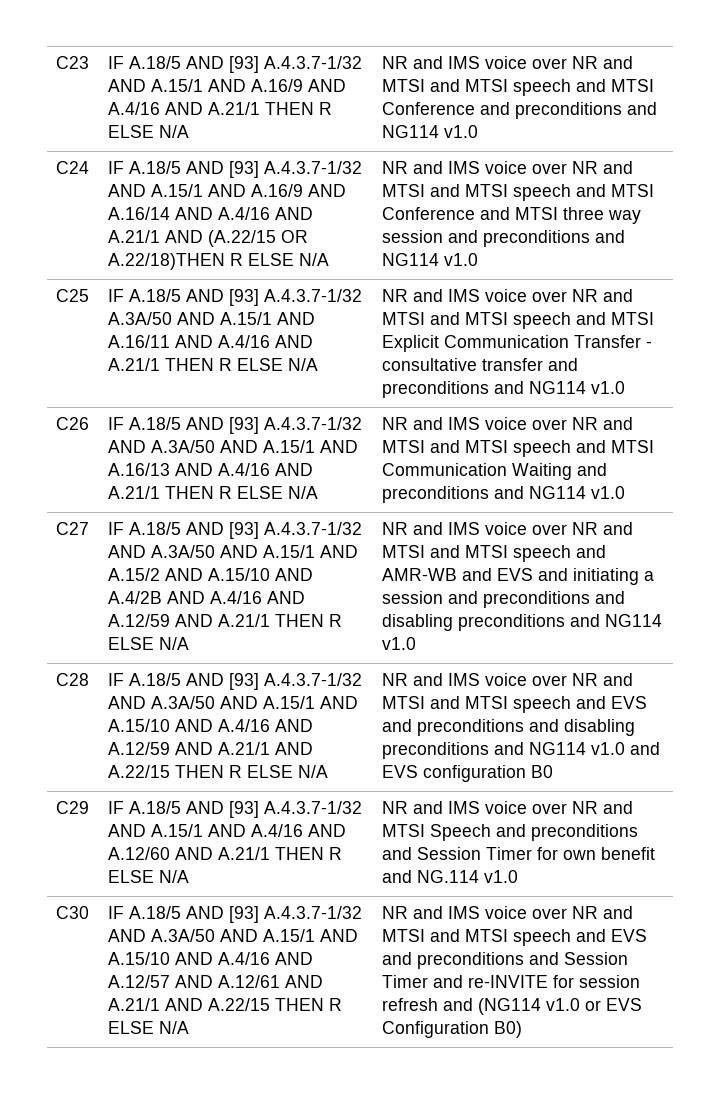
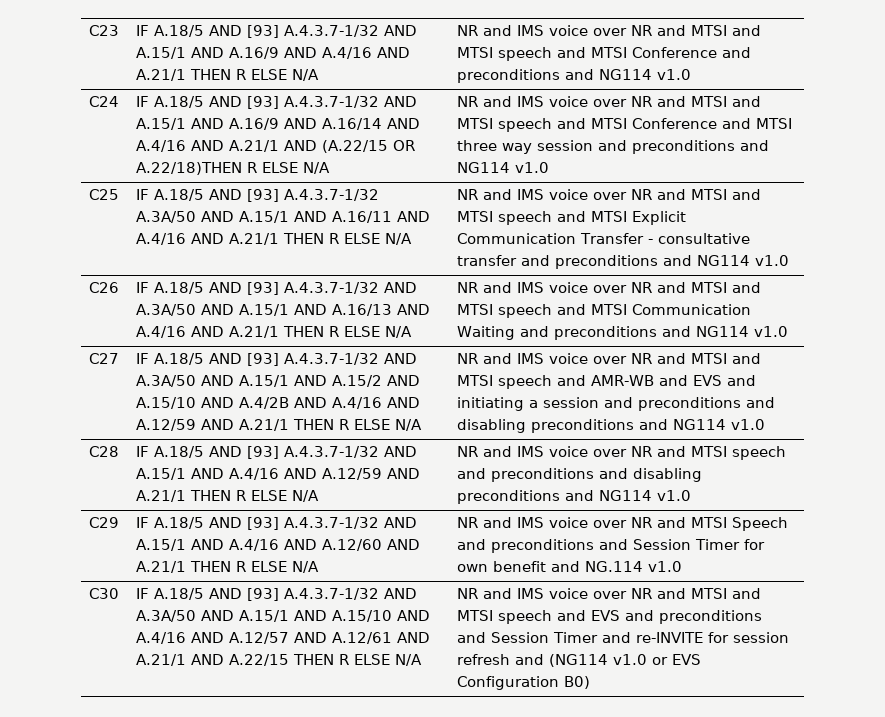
[151,696,359,709] [108,719,314,732] [108,742,314,755] [108,765,171,778] A.3A/50 AND A.15/1 AND A.15/10 AND A.4/16 AND A.12/59 AND A.21/1 AND A.22/15 -> [136,468,421,480] [136,490,187,502] A.15/1 AND A.4/16 AND A.12/59 AND A.21/1
[430,696,648,713] [382,719,636,736] [382,742,661,759] [382,765,554,782] and MTSI speech and EVS and preconditions and disabling preconditions and NG114 v1.0 and EVS configuration B0 -> [732,446,787,460] [457,468,703,482] [457,490,692,504] speech and preconditions and disabling preconditions and NG114 v1.0

